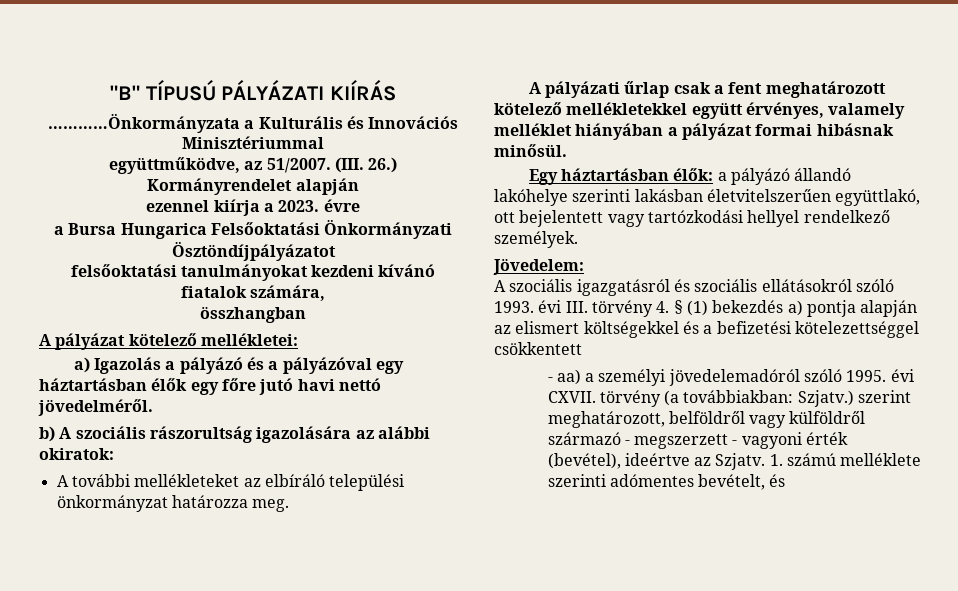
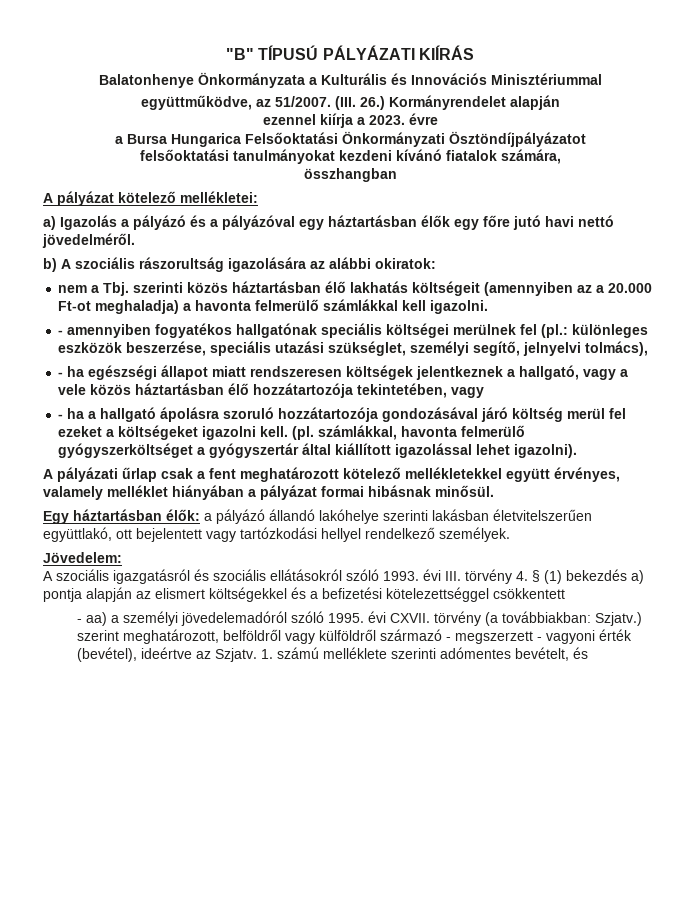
[47,113,240,133] …………Önkormányzata -> [98,72,305,88] Balatonhenye Önkormányzata
[56,474,405,491] [56,495,290,512] A további mellékleteket az elbíráló települési önkormányzat határozza meg. -> [58,281,653,296] [58,299,489,314] [58,323,649,338] [58,341,649,356] [58,365,629,380] [58,383,485,398] [58,407,627,422] [58,425,526,440] [58,443,578,458] nem a Tbj. szerinti közös háztartásban élő lakhatás költségeit (amennyiben az a 20.000 Ft-ot meghaladja) a havonta felmerülő számlákkal kell igazolni. // - amennyiben fogyatékos hallgatónak speciális költségei merülnek fel (pl.: különleges eszközök beszerzése, speciális utazási szükséglet, személyi segítő, jelnyelvi tolmács), // - ha egészségi állapot miatt rendszeresen költségek jelentkeznek a hallgató, vagy a vele közös háztartásban élő hozzátartozója tekintetében, vagy // - ha a hallgató ápolásra szoruló hozzátartozója gondozásával járó költség merül fel ezeket a költségeket igazolni kell. (pl. számlákkal, havonta felmerülő gyógyszerköltséget a gyógyszertár által kiállított igazolással lehet igazolni).

